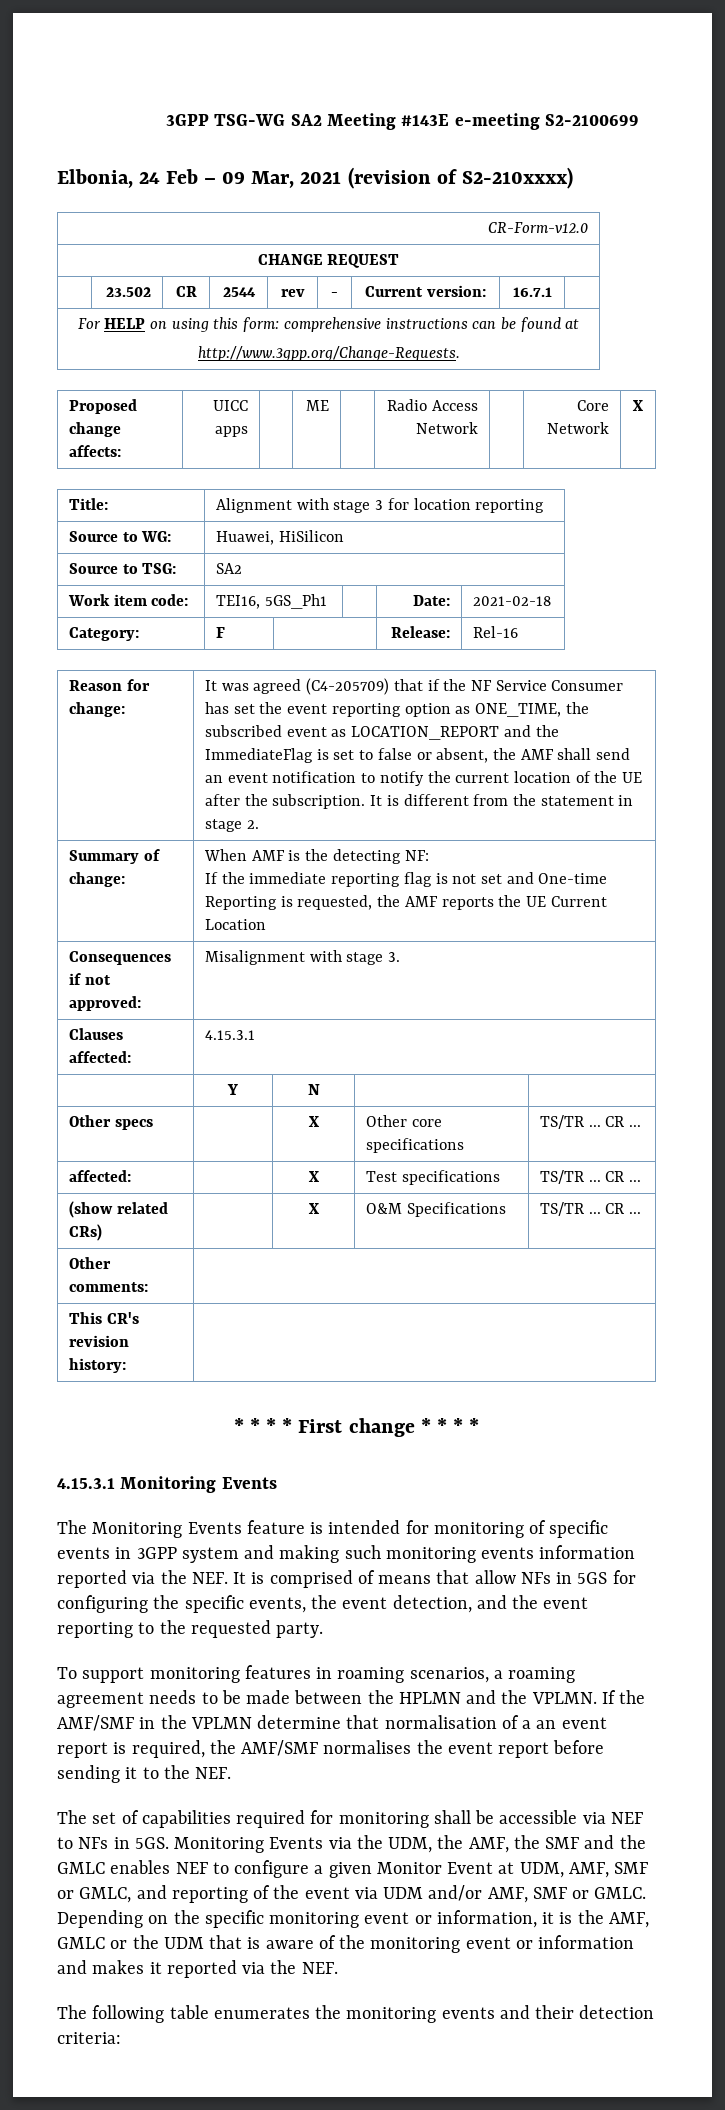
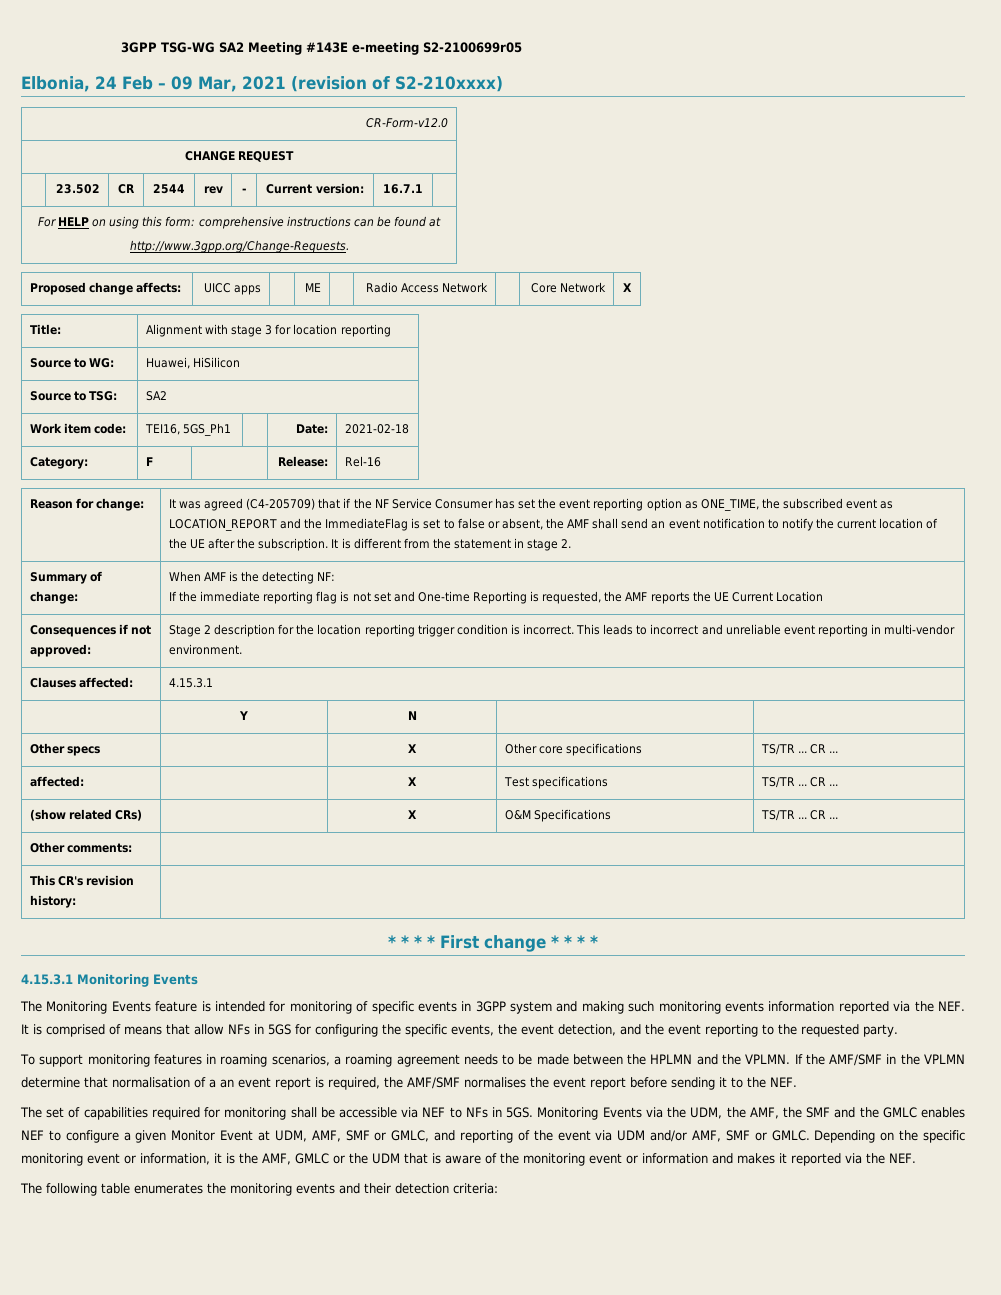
[544,114,639,126] S2-2100699 -> [422,42,522,53] S2-2100699r05
[204,950,401,965] Misalignment with stage 3. -> [168,624,956,637] [168,644,242,655] Stage 2 description for the location reporting trigger condition is incorrect. This leads to incorrect and unreliable event reporting in multi-vendor environment.

